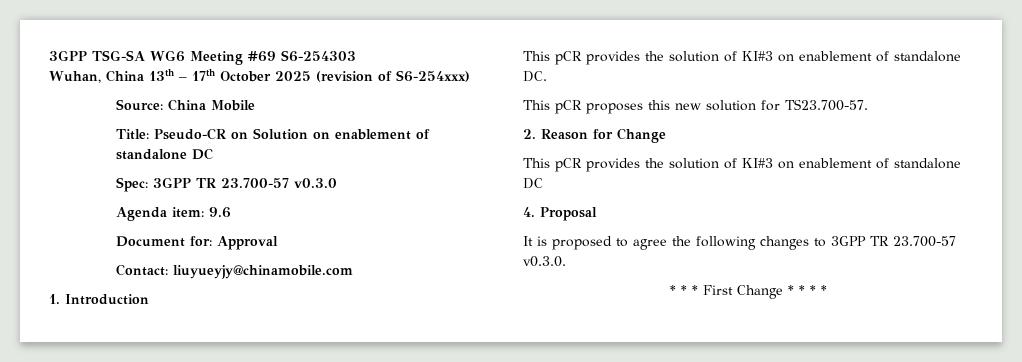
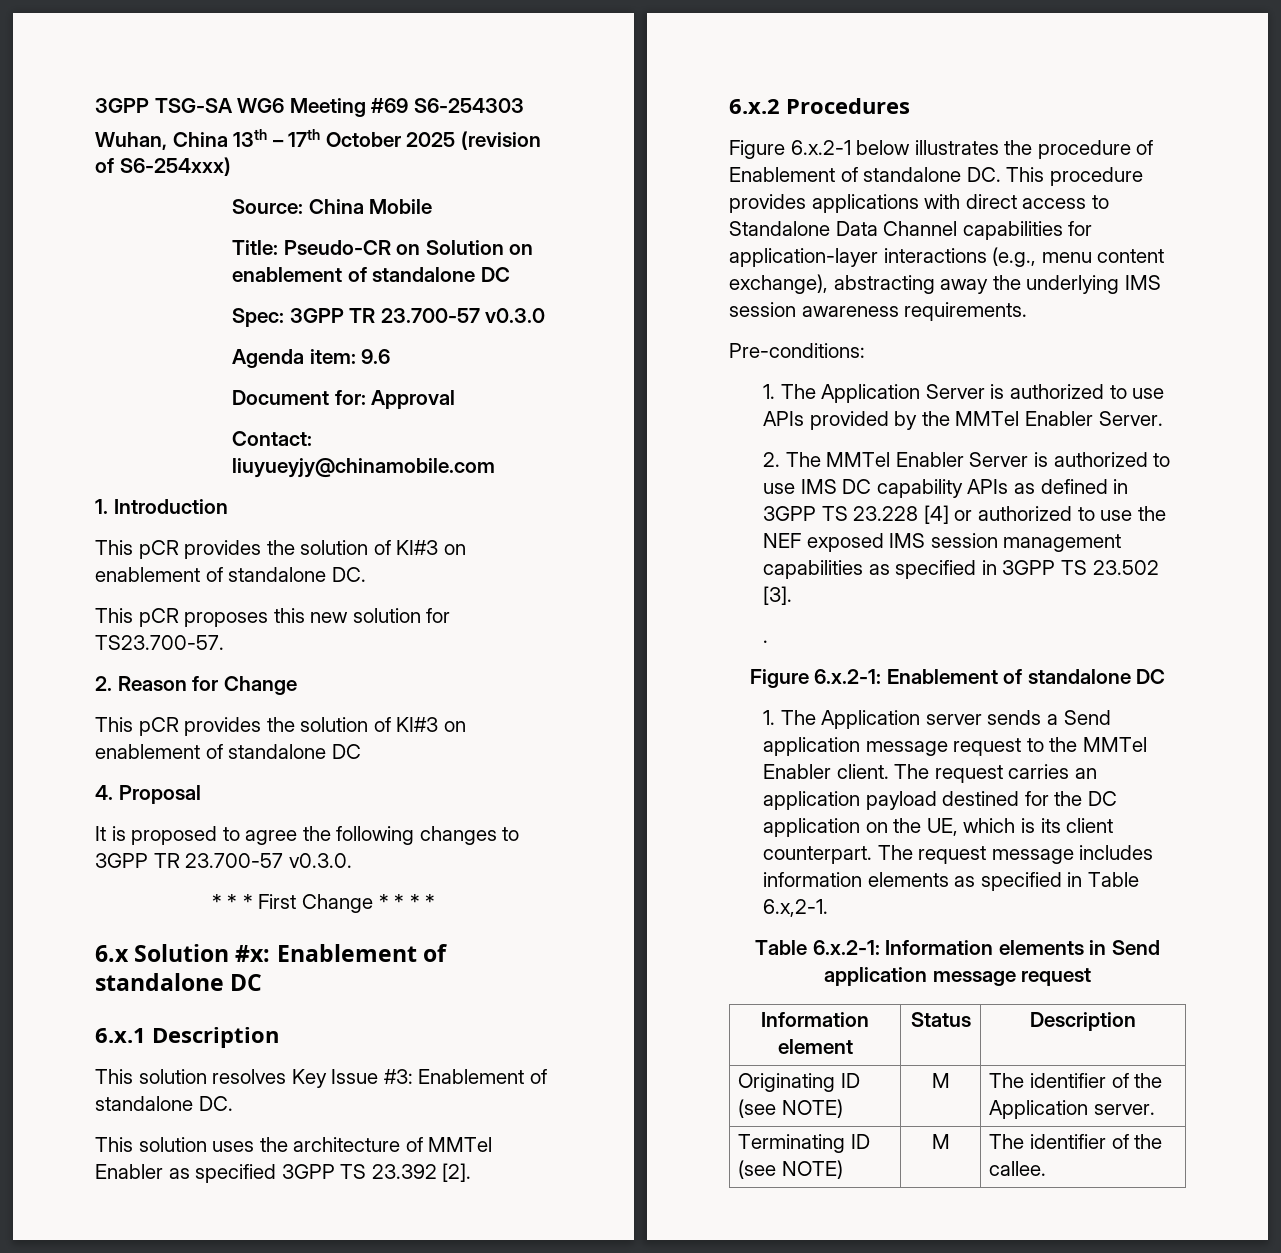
(827, 290) none -> [95,944,447,962] [95,973,263,991] [95,1027,279,1048] [95,1069,547,1088] [95,1096,233,1111] [95,1137,493,1152] [95,1163,472,1183] [729,98,910,114] [729,140,1154,159] [729,167,1143,186] [729,194,1109,213] [729,221,1093,240] [729,247,1165,267] [729,274,1161,294] [729,302,1028,321] [729,343,865,358] [763,384,1165,403] [763,411,1163,430] [763,452,1171,467] [763,479,1129,498] [763,505,1166,524] [763,533,1122,552] [763,560,1159,579] [763,586,793,605] [763,640,769,643] [749,669,1166,688] [763,710,1111,729] [763,737,1147,756] [763,764,1097,783] [763,791,1117,810] [763,818,1114,837] [763,845,1154,864] [763,872,1139,891] [763,899,829,917] [755,940,1160,955] [823,967,1092,986] [761,1012,869,1027] [777,1039,853,1054] [910,1012,971,1027] [1030,1012,1136,1031] [738,1073,860,1092] [738,1099,843,1118] [931,1073,950,1088] [989,1073,1163,1088] [989,1100,1155,1119] [738,1134,870,1153] [738,1160,843,1179] [931,1134,950,1149] [989,1134,1163,1149] [989,1161,1047,1176] // 6.x Solution #x: Enablement of standalone DC // 6.x.1 Description // This solution resolves Key Issue #3: Enablement of standalone DC. // This solution uses the architecture of MMTel Enabler as specified 3GPP TS 23.392 [2]. // 6.x.2 Procedures // Figure 6.x.2-1 below illustrates the procedure of Enablement of standalone DC. This procedure provides applications with direct access to Standalone Data Channel capabilities for application-layer interactions (e.g., menu content exchange), abstracting away the underlying IMS session awareness requirements. // Pre-conditions: // 1. The Application Server is authorized to use APIs provided by the MMTel Enabler Server. // 2. The MMTel Enabler Server is authorized to use IMS DC capability APIs as defined in 3GPP TS 23.228 [4] or authorized to use the NEF exposed IMS session management capabilities as specified in 3GPP TS 23.502 [3]. // . // Figure 6.x.2-1: Enablement of standalone DC // 1. The Application server sends a Send application message request to the MMTel Enabler client. The request carries an application payload destined for the DC application on the UE, which is its client counterpart. The request message includes information elements as specified in Table 6.x,2-1. // Table 6.x.2-1: Information elements in Send application message request // Information element | Status | Description // Originating ID (see NOTE) | M | The identifier of the Application server. // Terminating ID (see NOTE) | M | The identifier of the callee.

